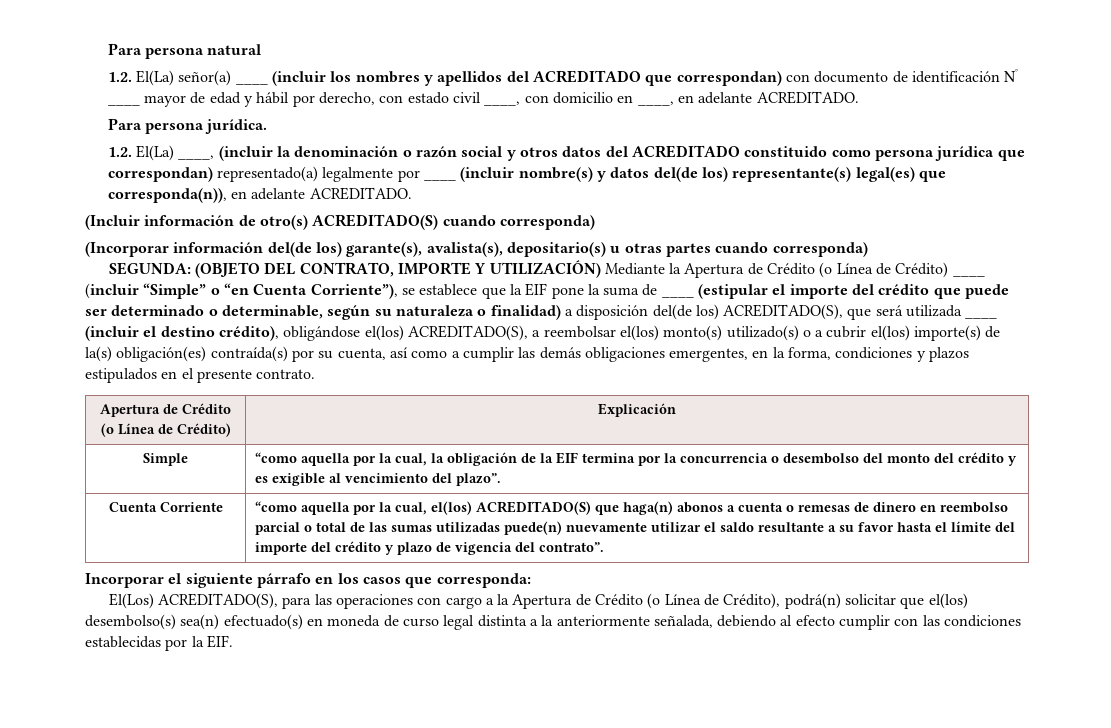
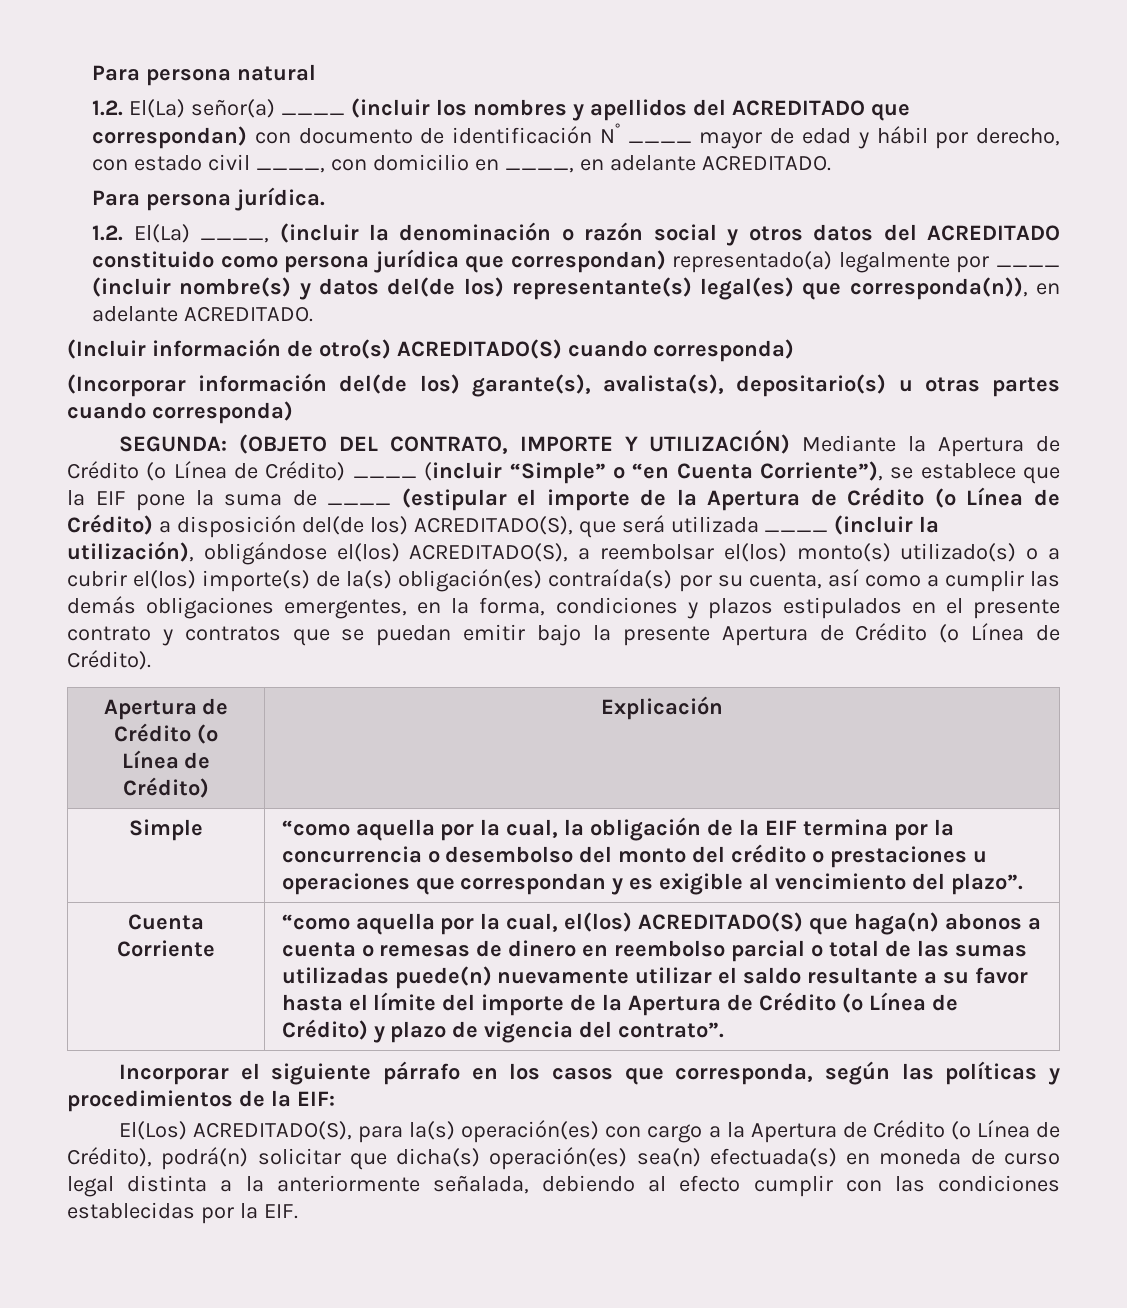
[852,284,1010,299] [85,305,561,320] del crédito que puede ser determinado o determinable, según su naturaleza o finalidad) -> [640,487,1060,511] [67,514,153,535] de la Apertura de Crédito (o Línea de Crédito)
[143,326,279,341] el destino crédito), -> [919,516,940,533] [67,541,194,562] la utilización),
[256,369,316,379] contrato. -> [67,623,1060,646] [67,650,151,670] contrato y contratos que se puedan emitir bajo la presente Apertura de Crédito (o Línea de Crédito).
(1004, 457) none -> [812,846,988,868] [281,873,607,895] o prestaciones u operaciones que correspondan
[310,541,381,552] del crédito -> [570,992,958,1016] [281,1019,368,1040] de la Apertura de Crédito (o Línea de Crédito)
[436,573,531,588] corresponda: -> [675,1061,1061,1085] [67,1090,335,1112] corresponda, según las políticas y procedimientos de la EIF:
[314,594,413,609] las operaciones -> [409,1120,600,1143] la(s) operación(es)
[928,593,968,609] [85,614,303,630] el(los) desembolso(s) sea(n) efectuado(s) -> [396,1147,837,1170] dicha(s) operación(es) sea(n) efectuada(s)

